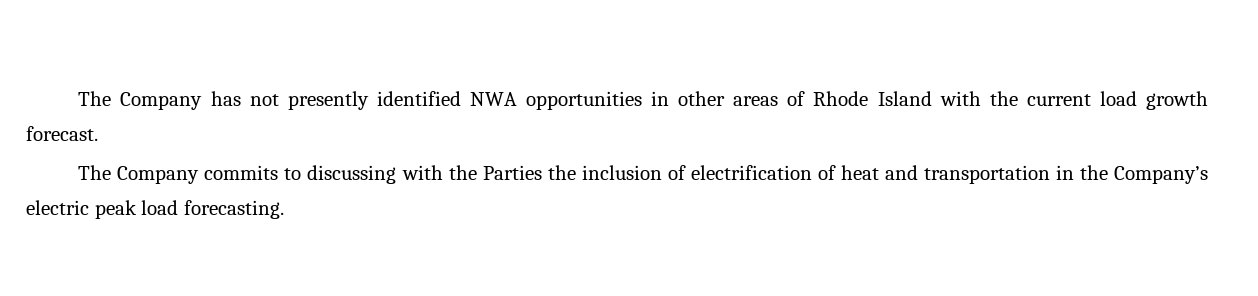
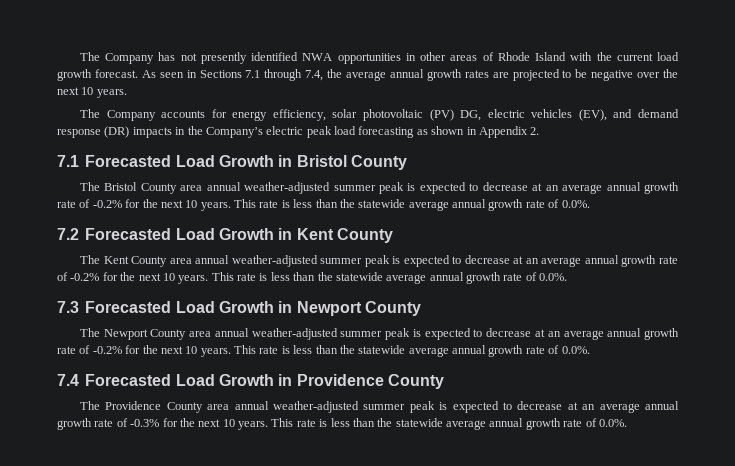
[78,165,1050,184] // The Company commits to discussing with the Parties the inclusion of electrification of heat and transportation -> [141,69,678,81] [57,87,127,98] [79,109,679,121] [57,126,172,138] As seen in Sections 7.1 through 7.4, the average annual growth rates are projected to be negative over the next 10 years. // The Company accounts for energy efficiency, solar photovoltaic (PV) DG, electric vehicles (EV), and demand response (DR) impacts
[183,200,284,219] forecasting. -> [358,126,540,138] [57,155,407,170] [79,182,679,194] [57,199,590,211] [57,228,393,243] [79,255,679,267] [57,272,568,284] [57,301,421,316] [79,328,679,340] [57,345,590,357] [57,374,444,389] [79,401,679,413] [57,418,627,430] forecasting as shown in Appendix 2. // 7.1 Forecasted Load Growth in Bristol County // The Bristol County area annual weather-adjusted summer peak is expected to decrease at an average annual growth rate of -0.2% for the next 10 years. This rate is less than the statewide average annual growth rate of 0.0%. // 7.2 Forecasted Load Growth in Kent County // The Kent County area annual weather-adjusted summer peak is expected to decrease at an average annual growth rate of -0.2% for the next 10 years. This rate is less than the statewide average annual growth rate of 0.0%. // 7.3 Forecasted Load Growth in Newport County // The Newport County area annual weather-adjusted summer peak is expected to decrease at an average annual growth rate of -0.2% for the next 10 years. This rate is less than the statewide average annual growth rate of 0.0%. // 7.4 Forecasted Load Growth in Providence County // The Providence County area annual weather-adjusted summer peak is expected to decrease at an average annual growth rate of -0.3% for the next 10 years. This rate is less than the statewide average annual growth rate of 0.0%.

